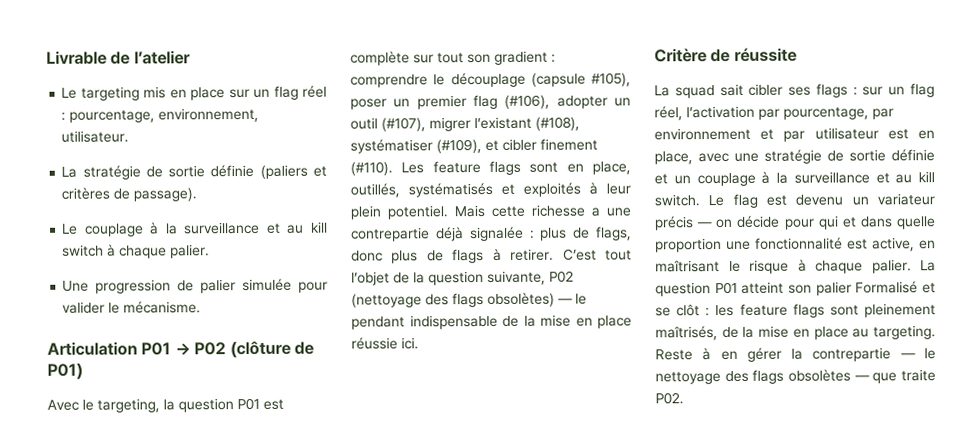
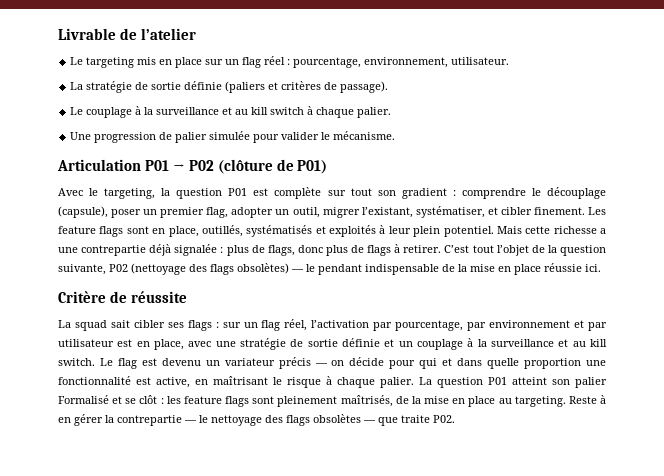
[530,72,631,87] (capsule #105), -> [58,206,108,218] (capsule),
[473,94,631,110] [350,116,580,132] [350,138,598,154] [350,161,393,176] flag (#106), adopter un outil (#107), migrer l’existant (#108), systématiser (#109), et cibler finement (#110). -> [206,206,585,218] flag, adopter un outil, migrer l’existant, systématiser, et cibler finement.

